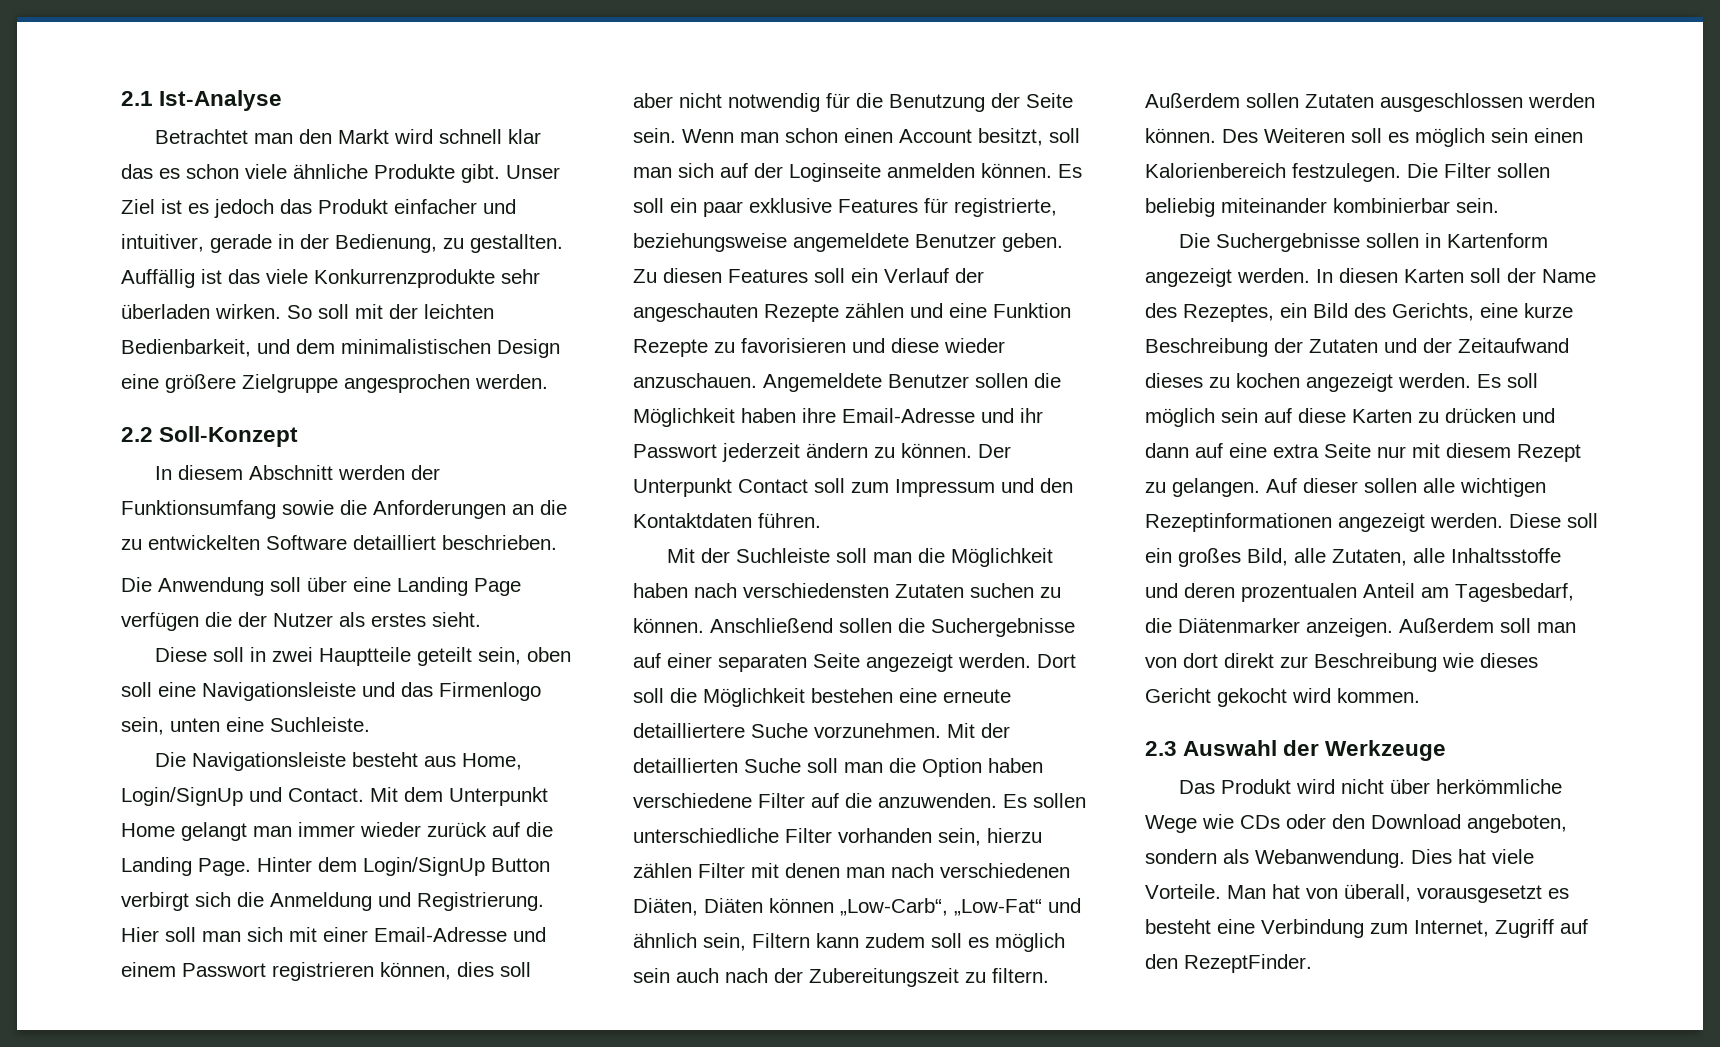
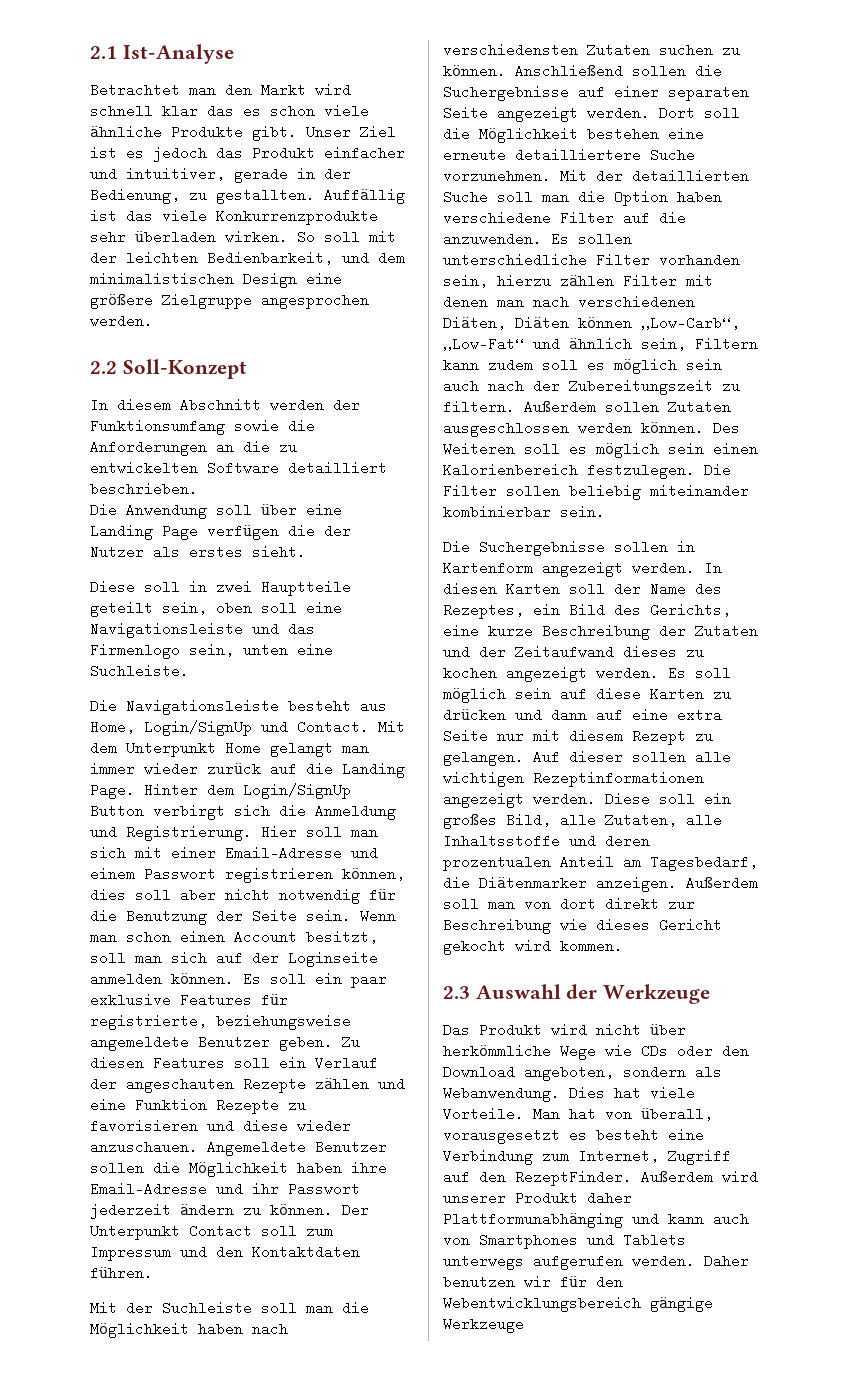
(1312, 963) none -> [641,1170,758,1184] [443,1191,632,1205] [443,1212,749,1228] [443,1233,686,1249] [443,1254,749,1270] [443,1275,623,1289] [443,1296,713,1312] [443,1317,524,1333] Außerdem wird unserer Produkt daher Plattformunabhänging und kann auch von Smartphones und Tablets unterwegs aufgerufen werden. Daher benutzen wir für den Webentwicklungsbereich gängige Werkzeuge

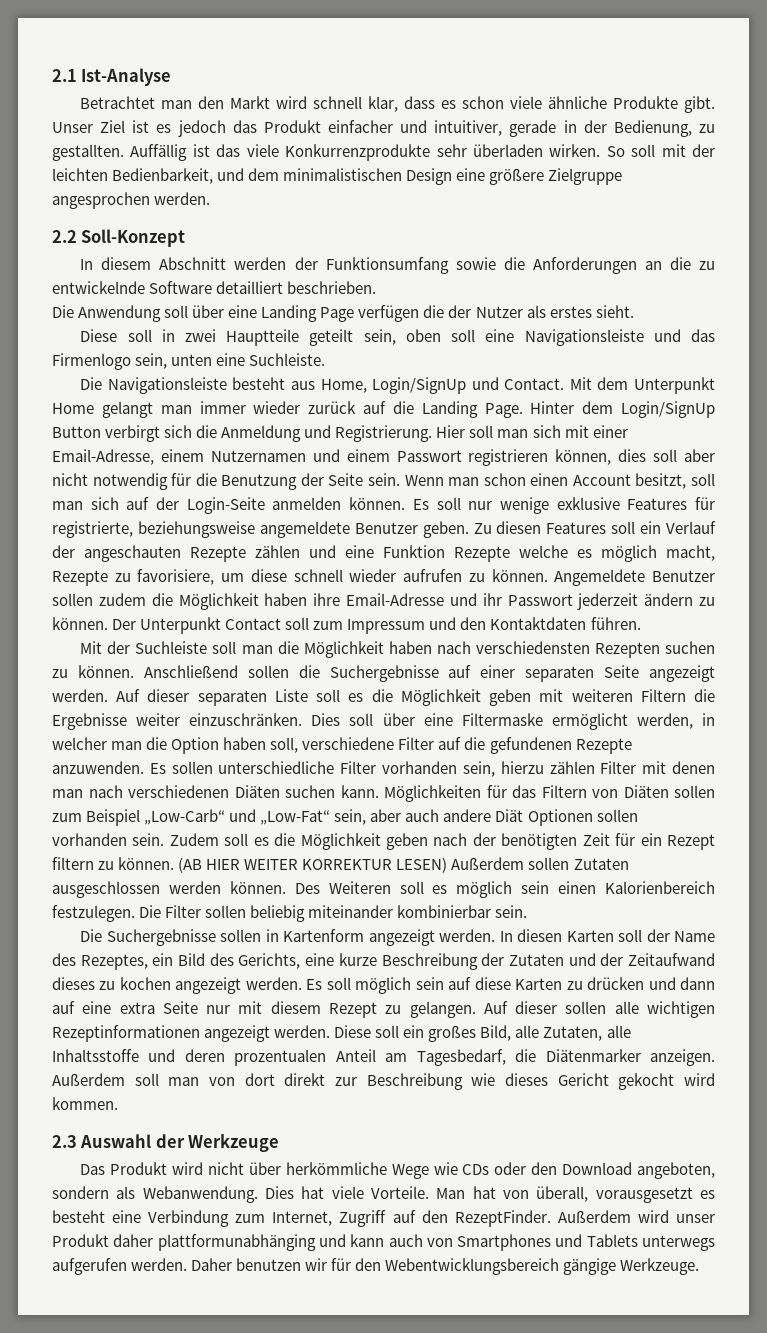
[162,104,234,118] klar das -> [368,96,436,112] klar, dass
[90,461,198,475] entwickelten -> [52,281,145,294] entwickelnde
[225,846,342,860] Email-Adresse -> [52,449,306,465] Email-Adresse, einem Nutzernamen
[288,951,378,967] Loginseite -> [186,497,265,514] Login-Seite
[315,972,387,988] ein paar -> [468,497,549,514] nur wenige
[288,1103,306,1110] [90,1119,351,1133] [90,1140,198,1154] zu favorisieren und diese wieder anzuschauen. -> [519,545,715,562] [52,569,548,586] welche es möglich macht, Rezepte zu favorisiere, um diese schnell wieder aufrufen zu können.
(144, 1168) none -> [98,593,146,606] zudem
[587,43,650,57] Zutaten -> [594,642,660,658] Rezepten
[659,106,740,120] [443,127,704,143] [443,148,695,162] [443,169,749,183] [443,190,533,204] Dort soll die Möglichkeit bestehen eine erneute detailliertere Suche vorzunehmen. Mit der detaillierten Suche soll -> [116,689,716,706] [52,713,716,730] [52,737,107,750] Auf dieser separaten Liste soll es die Möglichkeit geben mit weiteren Filtern die Ergebnisse weiter einzuschränken. Dies soll über eine Filtermaske ermöglicht werden, in welcher
(722, 197) none -> [270,737,299,753] soll,
(686, 218) none -> [489,737,632,754] gefundenen Rezepte
[443,316,740,330] [443,337,758,351] [443,358,722,374] [443,379,740,395] [443,400,515,414] Diäten, Diäten können „Low-Carb“, „Low-Fat“ und ähnlich sein, Filtern kann zudem soll es möglich sein auch nach der Zubereitungszeit zu filtern. -> [234,785,715,802] [52,809,638,826] [52,833,716,850] [52,857,448,873] Diäten suchen kann. Möglichkeiten für das Filtern von Diäten sollen zum Beispiel „Low-Carb“ und „Low-Fat“ sein, aber auch andere Diät Optionen sollen vorhanden sein. Zudem soll es die Möglichkeit geben nach der benötigten Zeit für ein Rezept filtern zu können. (AB HIER WEITER KORREKTUR LESEN)
[443,1191,506,1205] unserer -> [676,1214,716,1223] unser
[443,1212,623,1228] Plattformunabhänging -> [157,1234,316,1251] plattformunabhänging
[443,1317,524,1333] Werkzeuge -> [620,1258,700,1275] Werkzeuge.

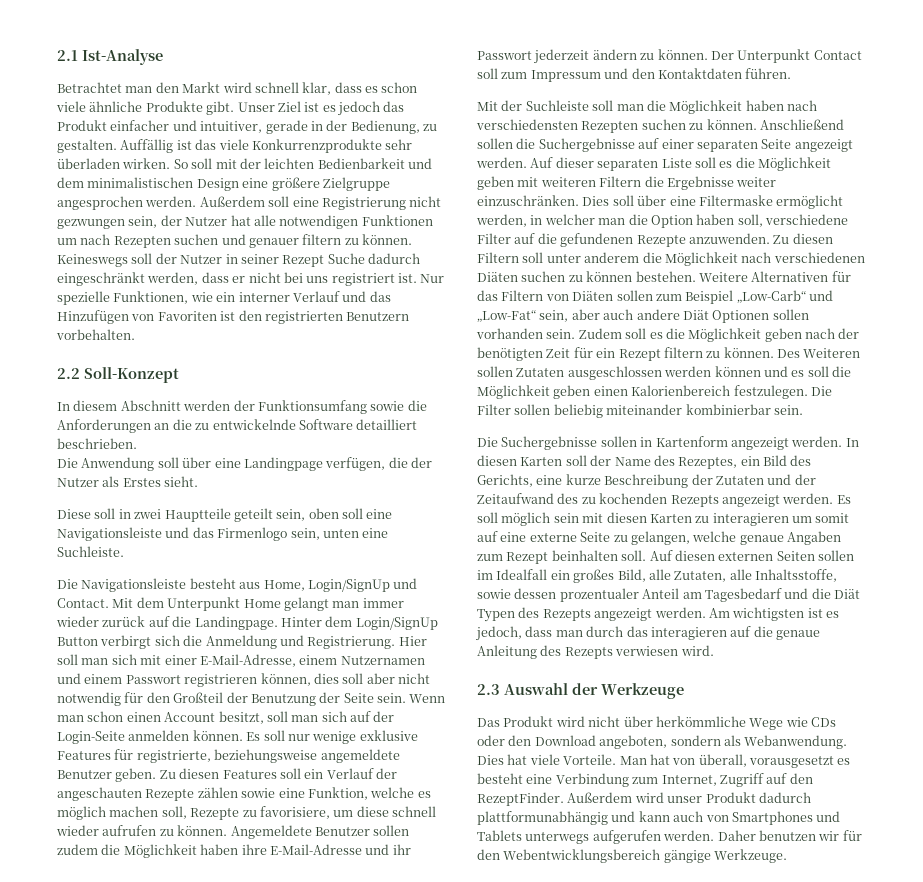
[52,144,124,161] gestallten. -> [57,139,117,153] gestalten.
[112,168,214,184] Bedienbarkeit, -> [317,158,405,169] Bedienbarkeit
(211, 198) none -> [199,196,442,210] [57,215,433,229] [57,234,412,248] [57,253,420,267] [57,272,445,286] [57,291,391,305] [57,310,410,324] [56,329,135,340] Außerdem soll eine Registrierung nicht gezwungen sein, der Nutzer hat alle notwendigen Funktionen um nach Rezepten suchen und genauer filtern zu können. Keineswegs soll der Nutzer in seiner Rezept Suche dadurch eingeschränkt werden, dass er nicht bei uns registriert ist. Nur spezielle Funktionen, wie ein interner Verlauf und das Hinzufügen von Favoriten ist den registrierten Benutzern vorbehalten.
[261,305,420,322] Landing Page verfügen -> [243,457,386,471] Landingpage verfügen,
[549,306,592,318] erstes -> [122,478,161,487] Erstes
[421,401,523,418] Landing Page. -> [194,616,278,630] Landingpage.
[52,449,154,465] Email-Adresse, -> [199,654,296,667] E-Mail-Adresse,
[195,473,217,486] die -> [146,692,248,703] den Großteil der
[309,545,510,562] und eine Funktion Rezepte -> [241,787,368,800] sowie eine Funktion,
[666,545,715,561] macht, -> [109,806,187,819] machen soll,
[346,593,444,606] Email-Adresse -> [269,844,362,855] E-Mail-Adresse
[149,761,716,777] [52,785,481,802] Es sollen unterschiedliche Filter vorhanden sein, hierzu zählen Filter mit denen man nach verschiedenen Diäten suchen kann. Möglichkeiten -> [773,233,833,244] [477,252,865,266] [477,271,829,282] Zu diesen Filtern soll unter anderem die Möglichkeit nach verschiedenen Diäten suchen zu können bestehen. Weitere Alternativen
[178,857,629,873] [52,881,550,898] (AB HIER WEITER KORREKTUR LESEN) Außerdem sollen Zutaten ausgeschlossen werden können. Des Weiteren soll es möglich sein -> [777,348,861,358] [477,366,851,380] [477,385,591,399] Des Weiteren sollen Zutaten ausgeschlossen werden können und es soll die Möglichkeit geben
[52,977,171,990] dieses zu kochen -> [557,493,719,507] des zu kochenden Rezepts
[448,977,715,990] [52,1001,716,1018] [52,1025,400,1042] auf diese Karten zu drücken und dann auf eine extra Seite nur mit diesem Rezept zu gelangen. Auf dieser sollen alle wichtigen Rezeptinformationen angezeigt werden. Diese soll -> [582,512,850,526] [477,531,841,545] [477,550,854,564] [477,569,548,580] mit diesen Karten zu interagieren um somit auf eine externe Seite zu gelangen, welche genaue Angaben zum Rezept beinhalten soll. Auf diesen externen Seiten sollen im Idealfall
[52,1049,716,1066] [52,1073,715,1090] [52,1097,118,1110] Inhaltsstoffe und deren prozentualen Anteil am Tagesbedarf, die Diätenmarker anzeigen. Außerdem soll man von dort direkt zur Beschreibung wie dieses Gericht gekocht wird kommen. -> [755,569,837,582] [477,588,860,602] [477,607,839,622] [476,626,820,641] [477,645,714,659] Inhaltsstoffe, sowie dessen prozentualer Anteil am Tagesbedarf und die Diät Typen des Rezepts angezeigt werden. Am wichtigsten ist es jedoch, dass man durch das interagieren auf die genaue Anleitung des Rezepts verwiesen wird.
[113,1234,316,1251] daher plattformunabhänging -> [758,792,811,803] [477,811,608,825] dadurch plattformunabhängig

